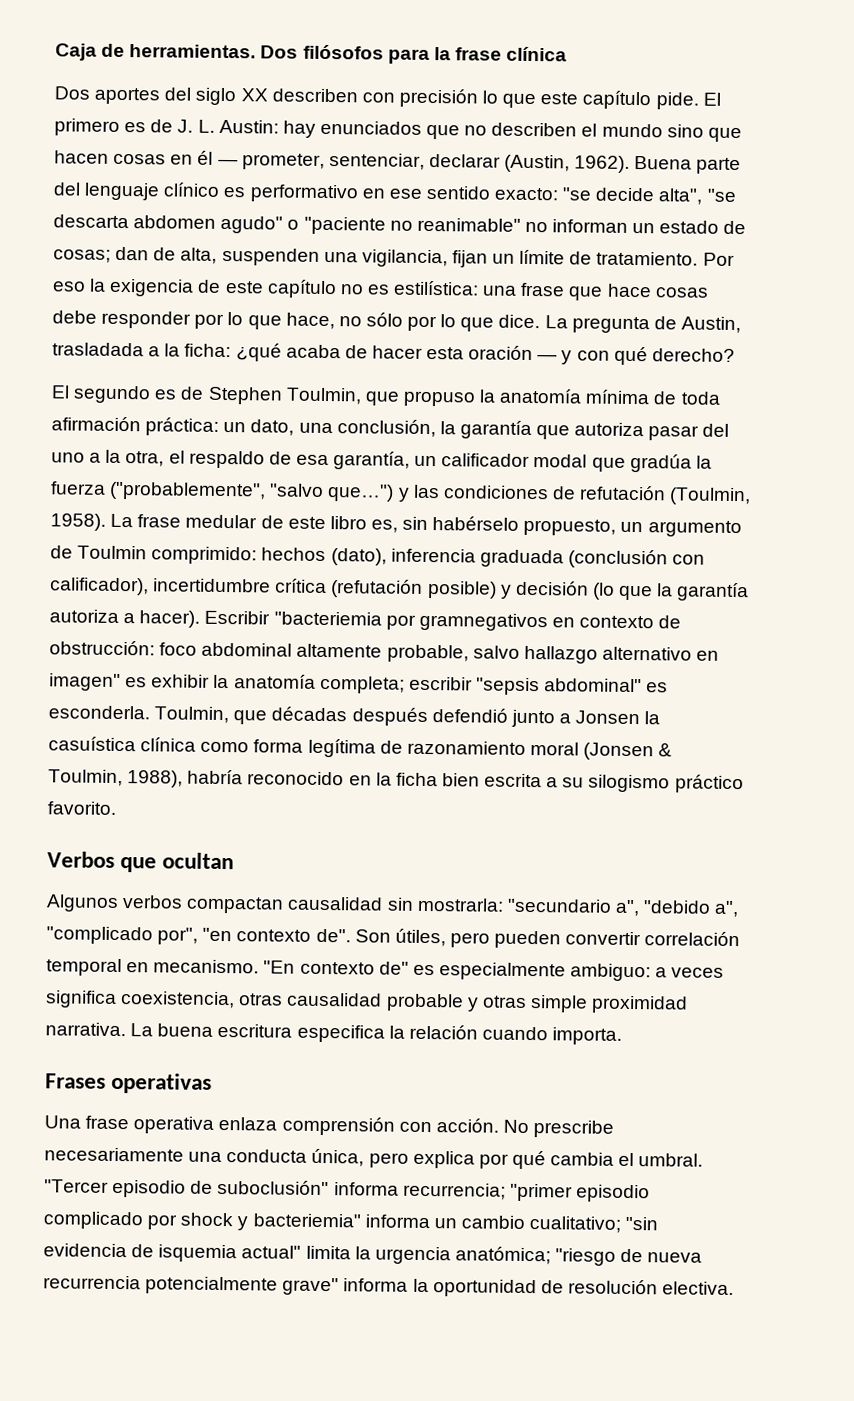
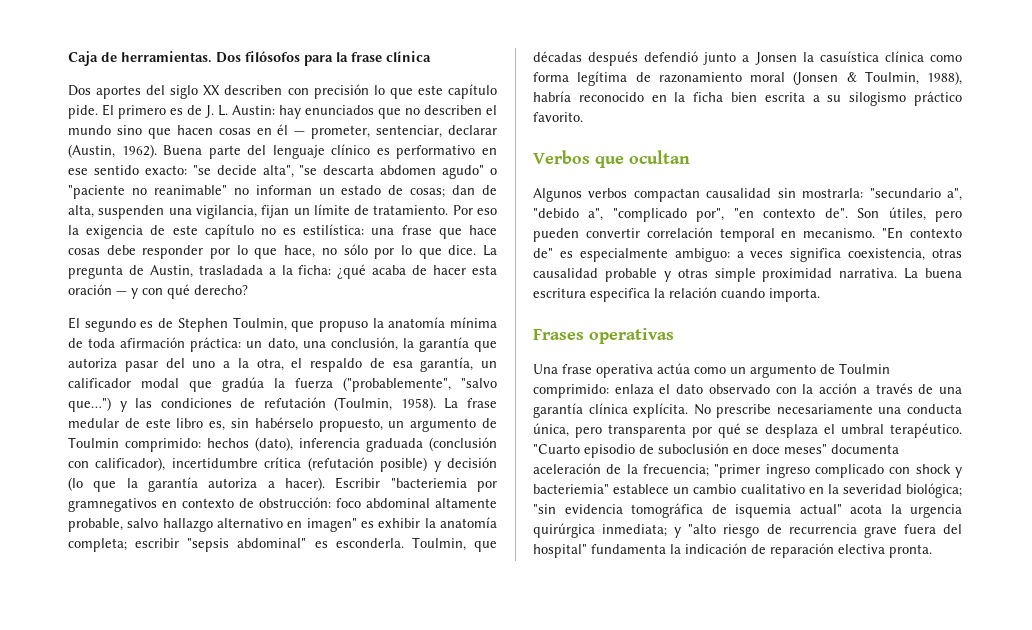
[218,1116,499,1136] enlaza comprensión con acción. -> [657,363,890,378] [533,383,963,398] [533,403,689,418] actúa como un argumento de Toulmin comprimido: enlaza el dato observado con la acción a través de una garantía clínica explícita.
[412,1150,475,1169] explica -> [607,424,686,438] transparenta
[550,1152,704,1167] [44,1179,650,1203] [43,1211,178,1230] cambia el umbral. "Tercer episodio de suboclusión" informa recurrencia; "primer episodio complicado por -> [746,423,962,438] [533,443,899,458] [533,463,911,478] se desplaza el umbral terapéutico. "Cuarto episodio de suboclusión en doce meses" documenta aceleración de la frecuencia; "primer ingreso complicado con
[364,1214,430,1229] informa -> [613,484,670,494] establece
[529,1216,622,1233] cualitativo; -> [740,483,962,498] cualitativo en la severidad biológica;
(127, 1250) none -> [631,503,703,518] tomográfica
[305,1245,351,1260] limita -> [850,504,882,514] acota
[454,1246,703,1266] [43,1275,735,1298] anatómica; "riesgo de nueva recurrencia potencialmente grave" informa la oportunidad de resolución electiva. -> [533,523,962,538] [533,543,932,558] quirúrgica inmediata; y "alto riesgo de recurrencia grave fuera del hospital" fundamenta la indicación de reparación electiva pronta.

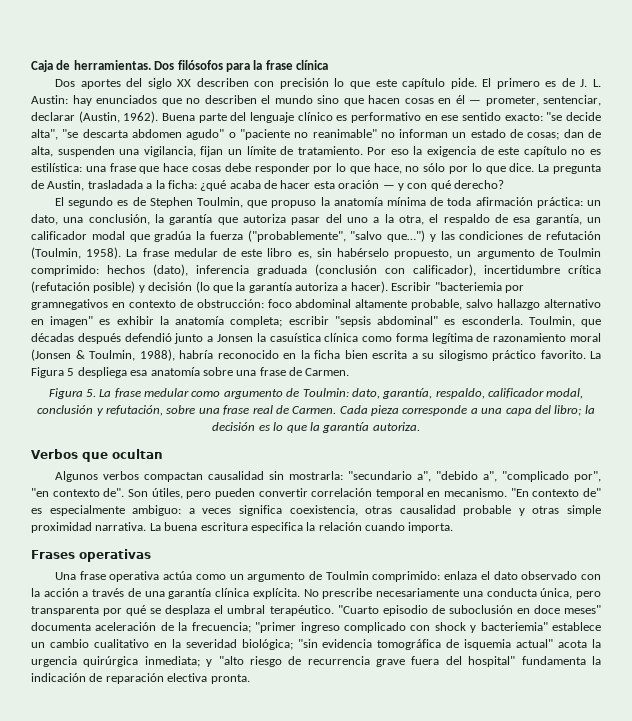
(583, 117) none -> [590,351,601,359] [31,367,350,378] [48,388,584,399] [37,405,595,416] [212,422,420,433] La Figura 5 despliega esa anatomía sobre una frase de Carmen. // Figura 5. La frase medular como argumento de Toulmin: dato, garantía, respaldo, calificador modal, conclusión y refutación, sobre una frase real de Carmen. Cada pieza corresponde a una capa del libro; la decisión es lo que la garantía autoriza.

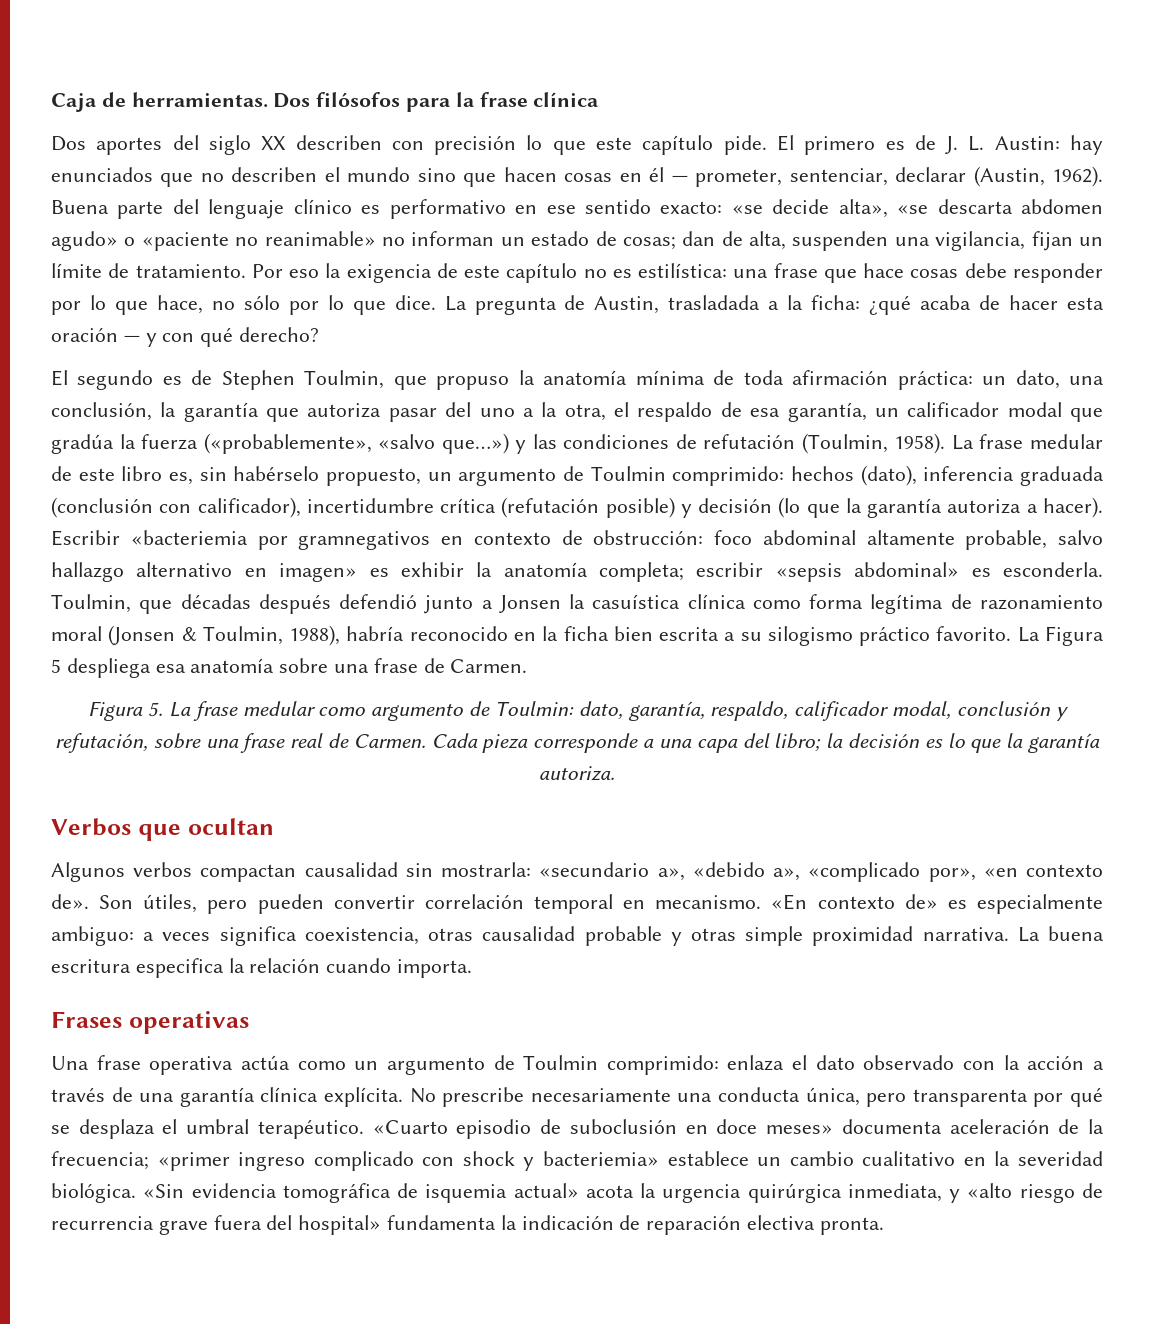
[546,112,602,121] [31,129,377,140] "se decide alta", "se descarta abdomen agudo" o "paciente no reanimable" -> [731,199,1103,218] [51,231,376,251] «se decide alta», «se descarta abdomen agudo» o «paciente no reanimable»
[247,230,426,242] ("probablemente", "salvo que…") -> [203,433,509,454] («probablemente», «salvo que…»)
[434,282,502,291] "bacteriemia -> [130,530,248,545] «bacteriemia
[50,316,94,327] imagen" -> [279,563,358,582] imagen»
[334,316,439,327] "sepsis abdominal" -> [775,562,960,582] «sepsis abdominal»
[347,471,602,482] [31,488,125,497] "secundario a", "debido a", "complicado por", "en contexto de". -> [539,862,1104,882] [51,894,89,909] «secundario a», «debido a», «complicado por», «en contexto de».
[510,488,602,497] "En contexto de" -> [771,894,938,910] «En contexto de»
[337,605,379,614] "Cuarto -> [372,1120,448,1134] «Cuarto
[563,605,601,614] meses" -> [766,1125,834,1134] meses»
[255,622,297,633] "primer -> [157,1152,230,1171] «primer
[480,622,548,631] bacteriemia" -> [542,1151,659,1166] bacteriemia»
[241,639,318,650] biológica; "sin -> [51,1183,185,1203] biológica. «Sin
[516,639,554,648] actual" -> [513,1183,579,1198] actual»
[144,656,244,667] inmediata; y "alto -> [847,1183,1013,1203] inmediata, y «alto
[468,656,516,667] hospital" -> [298,1215,382,1235] hospital»

